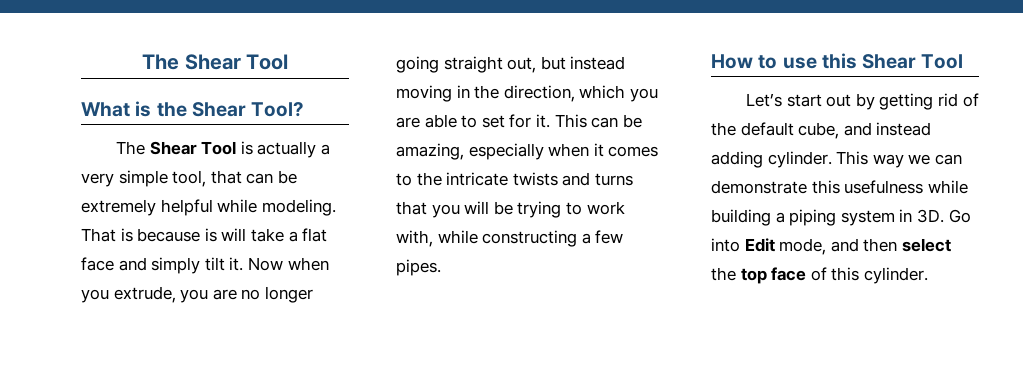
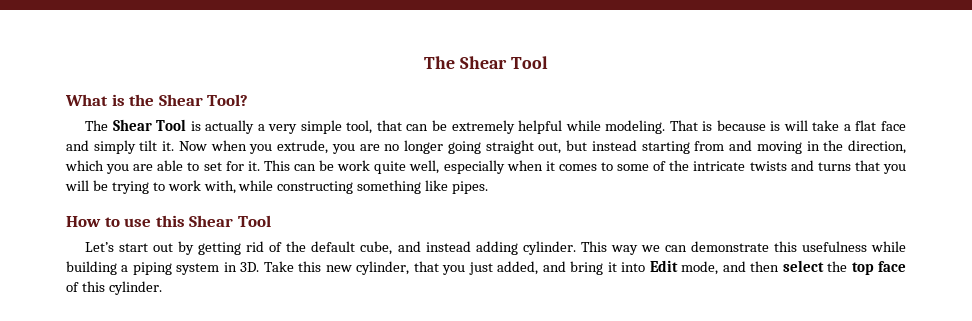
(626, 63) none -> [641,140,753,154] starting from and
[396,143,464,160] amazing, -> [337,160,440,174] work quite well,
(412, 179) none -> [617,161,667,171] some of
[581,230,624,244] a few -> [357,180,449,194] something like
[948,209,971,223] Go -> [263,261,617,275] Take this new cylinder, that you just added, and bring it

